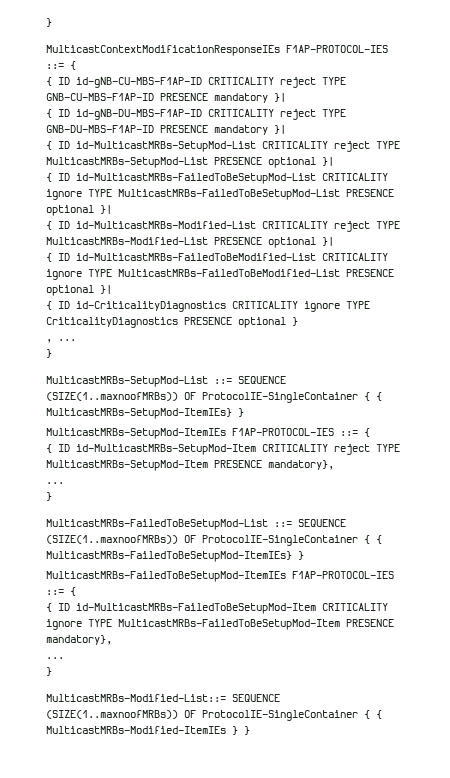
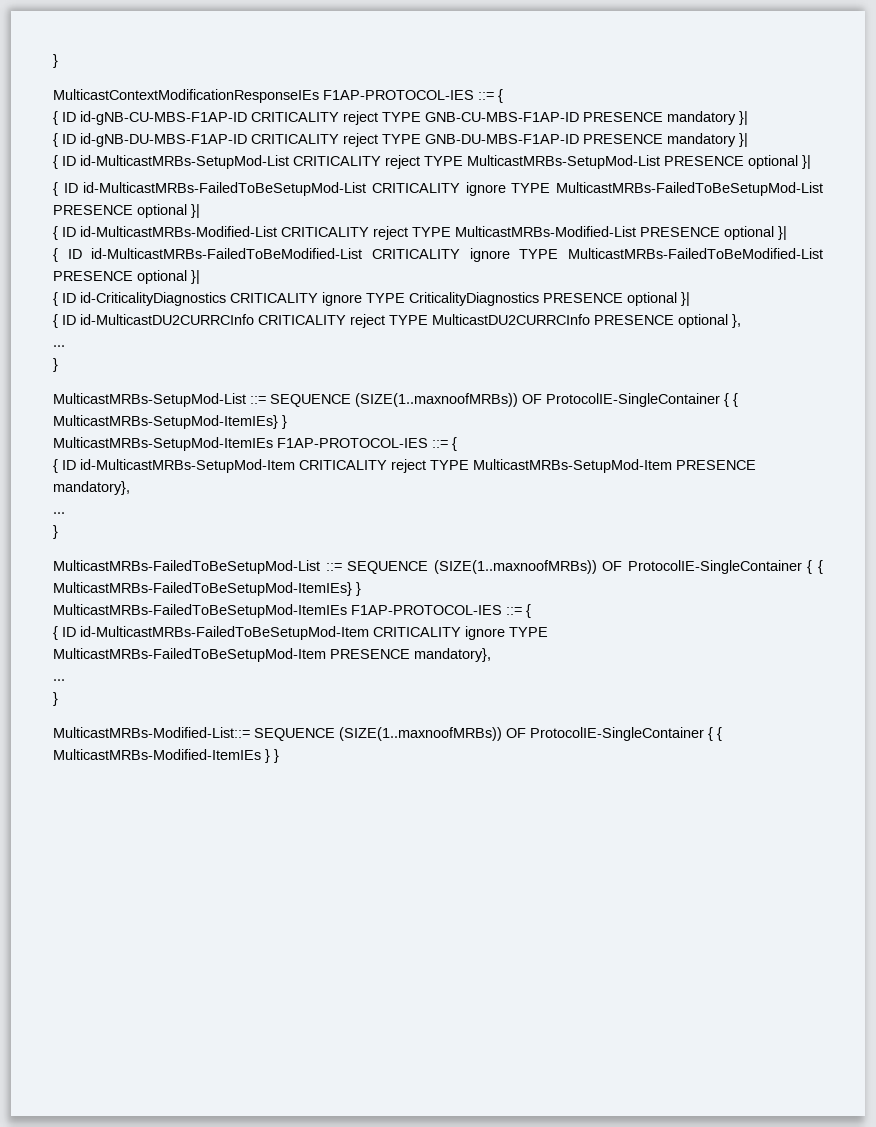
[292,317,298,326] [46,339,52,343] } // , -> [681,292,690,306] [53,314,741,328] }| // { ID id-MulticastDU2CURRCInfo CRITICALITY reject TYPE MulticastDU2CURRCInfo PRESENCE optional }, //

